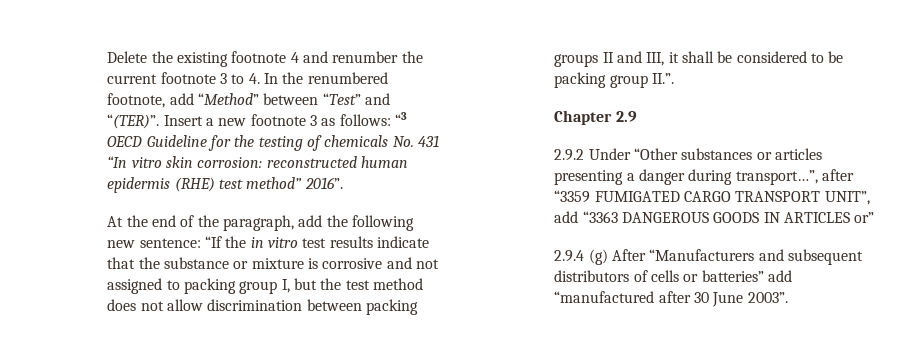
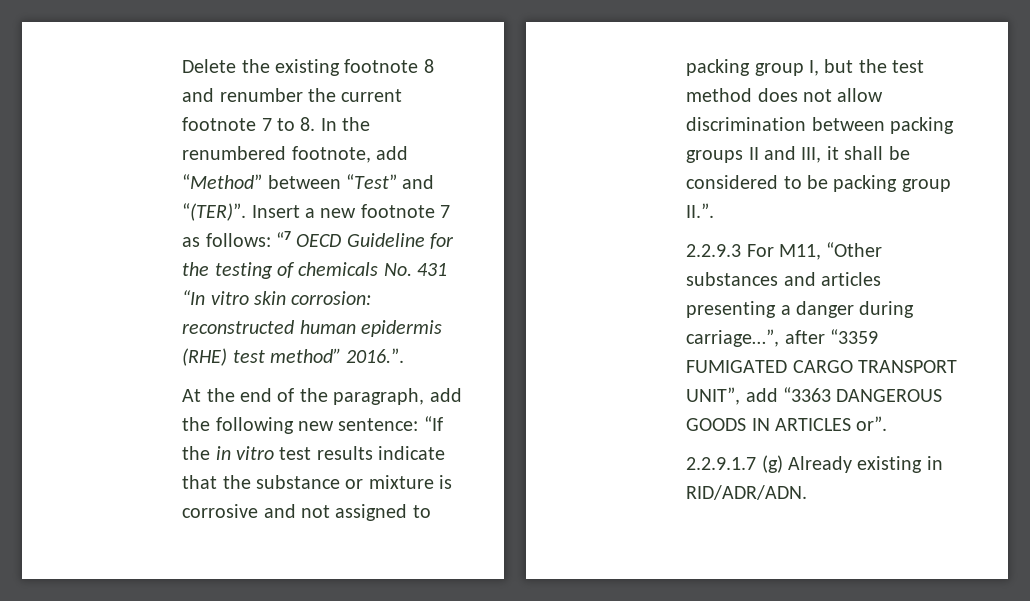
[290,52,299,63] 4 -> [423,59,434,73] 8
[220,73,260,84] 3 to 4. -> [261,117,316,131] 7 to 8.
[310,115,318,126] 3 -> [440,205,451,218] 7
[394,112,407,126] “3 -> [276,231,291,247] “7
[304,177,343,189] 2016”. -> [346,348,405,363] 2016.”.
[554,110,637,125] [554,148,631,161] Chapter 2.9 // 2.9.2 Under -> [686,244,821,260] 2.2.9.3 For M11,
[756,152,772,160] or -> [783,272,816,286] and
[735,170,818,185] transport…”, -> [686,329,780,347] carriage…”,
[854,212,875,223] [554,249,864,265] [554,270,793,282] [554,291,788,307] or” // 2.9.4 (g) After “Manufacturers and subsequent distributors of cells or batteries” add “manufactured after 30 June 2003”. -> [856,416,888,431] [686,455,943,473] [686,485,808,500] or”. // 2.2.9.1.7 (g) Already existing in RID/ADR/ADN.

